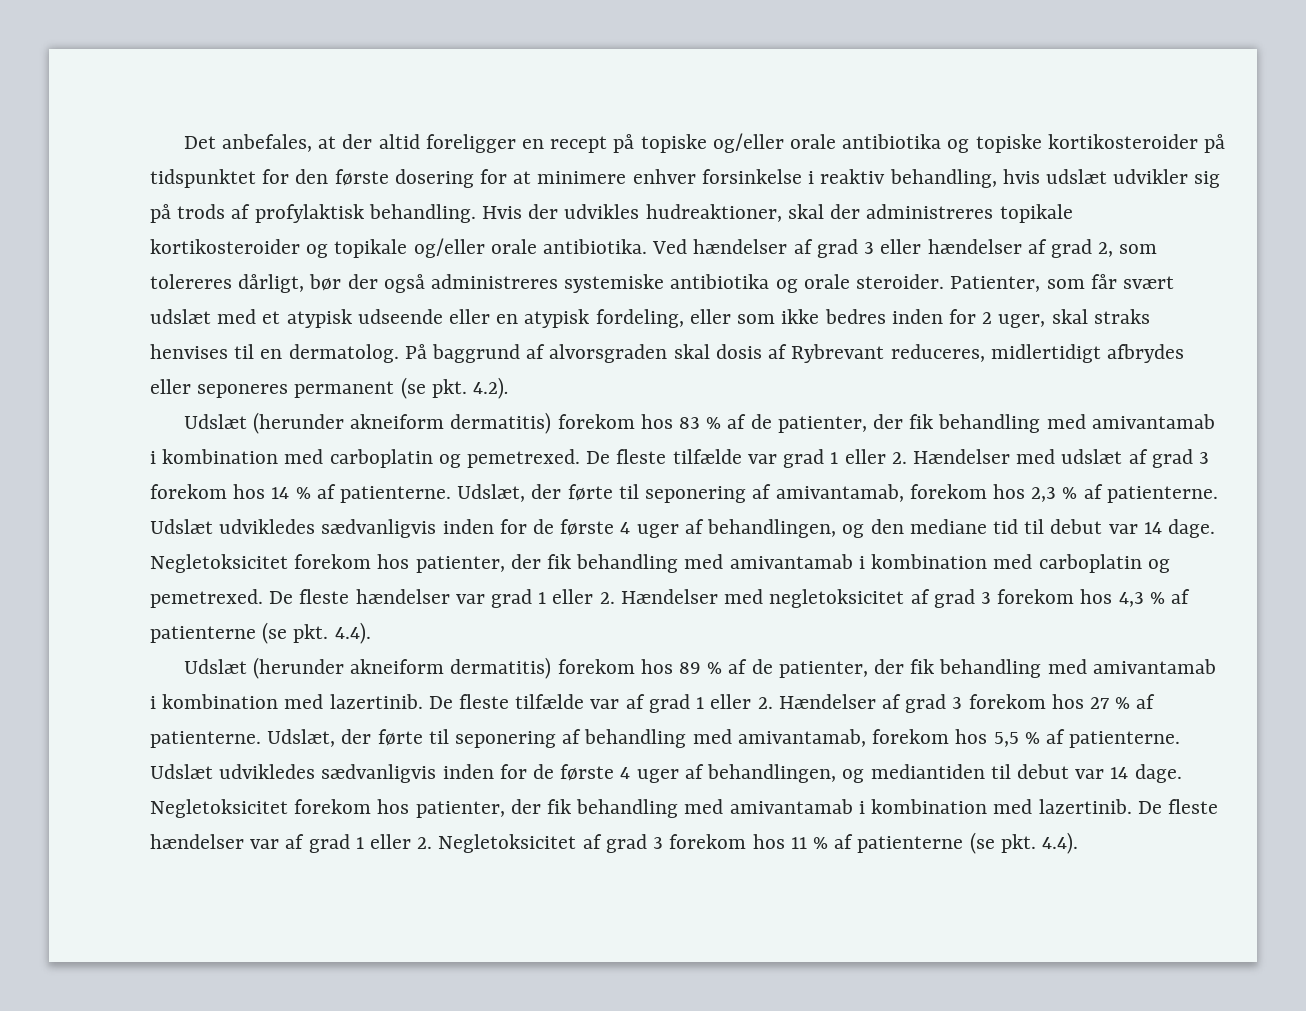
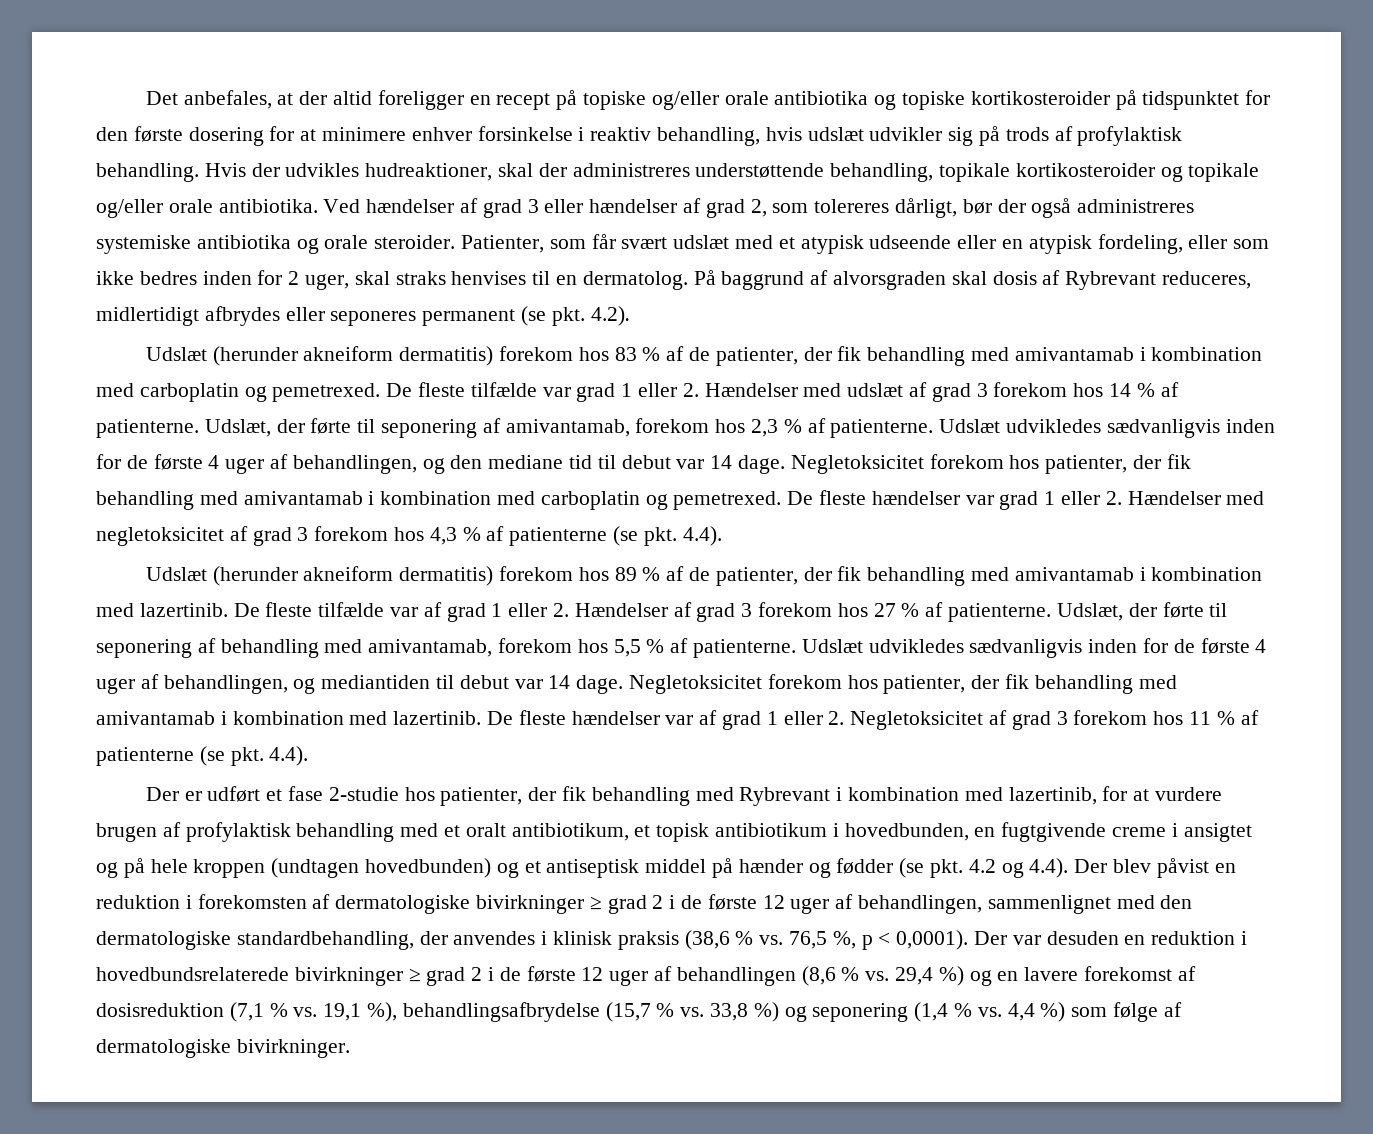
(994, 211) none -> [695,163,934,182] understøttende behandling,
(1078, 843) none -> [145,786,1223,806] [96,822,1252,842] [96,858,1236,878] [96,894,1193,914] [96,930,1248,950] [96,966,1196,986] [96,1002,1182,1022] [96,1039,350,1058] // Der er udført et fase 2-studie hos patienter, der fik behandling med Rybrevant i kombination med lazertinib, for at vurdere brugen af profylaktisk behandling med et oralt antibiotikum, et topisk antibiotikum i hovedbunden, en fugtgivende creme i ansigtet og på hele kroppen (undtagen hovedbunden) og et antiseptisk middel på hænder og fødder (se pkt. 4.2 og 4.4). Der blev påvist en reduktion i forekomsten af dermatologiske bivirkninger ≥ grad 2 i de første 12 uger af behandlingen, sammenlignet med den dermatologiske standardbehandling, der anvendes i klinisk praksis (38,6 % vs. 76,5 %, p < 0,0001). Der var desuden en reduktion i hovedbundsrelaterede bivirkninger ≥ grad 2 i de første 12 uger af behandlingen (8,6 % vs. 29,4 %) og en lavere forekomst af dosisreduktion (7,1 % vs. 19,1 %), behandlingsafbrydelse (15,7 % vs. 33,8 %) og seponering (1,4 % vs. 4,4 %) som følge af dermatologiske bivirkninger.

